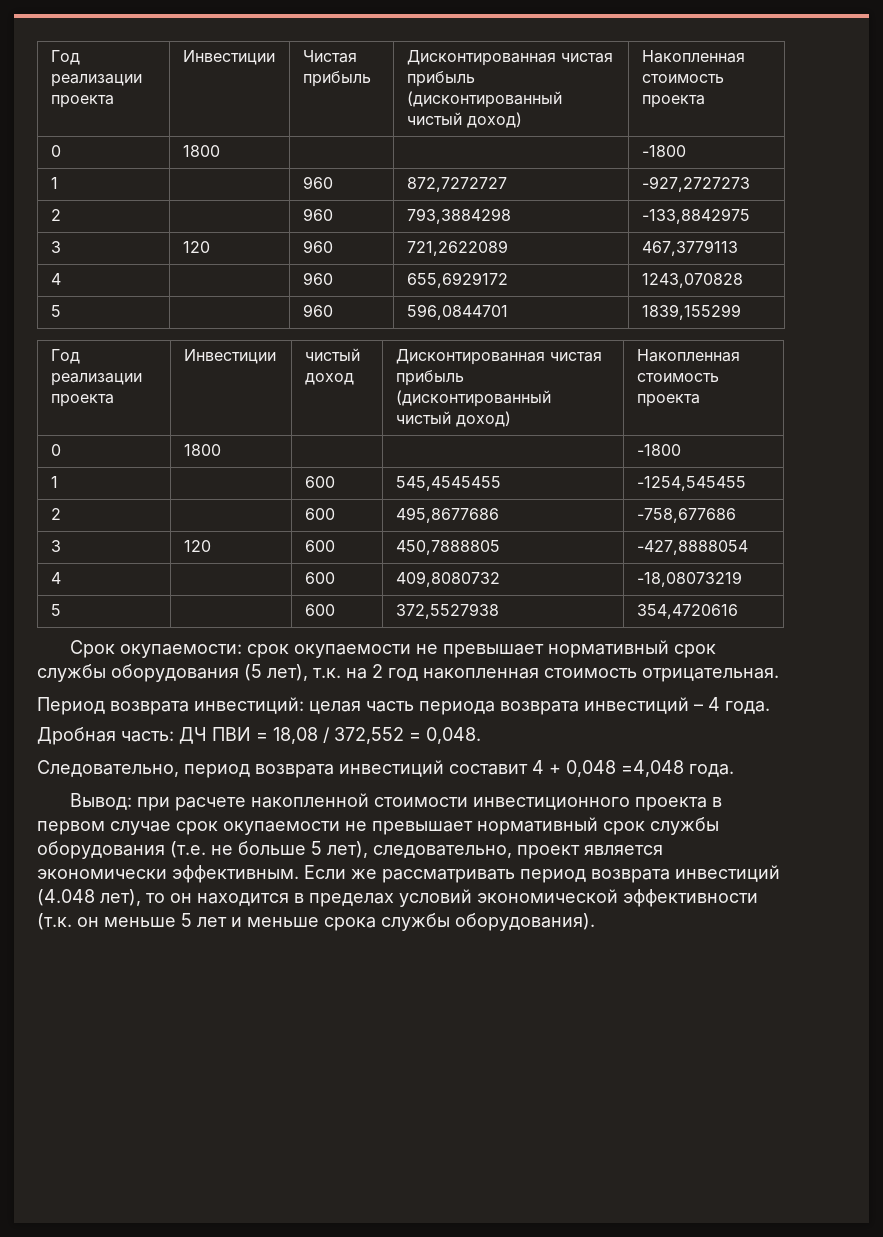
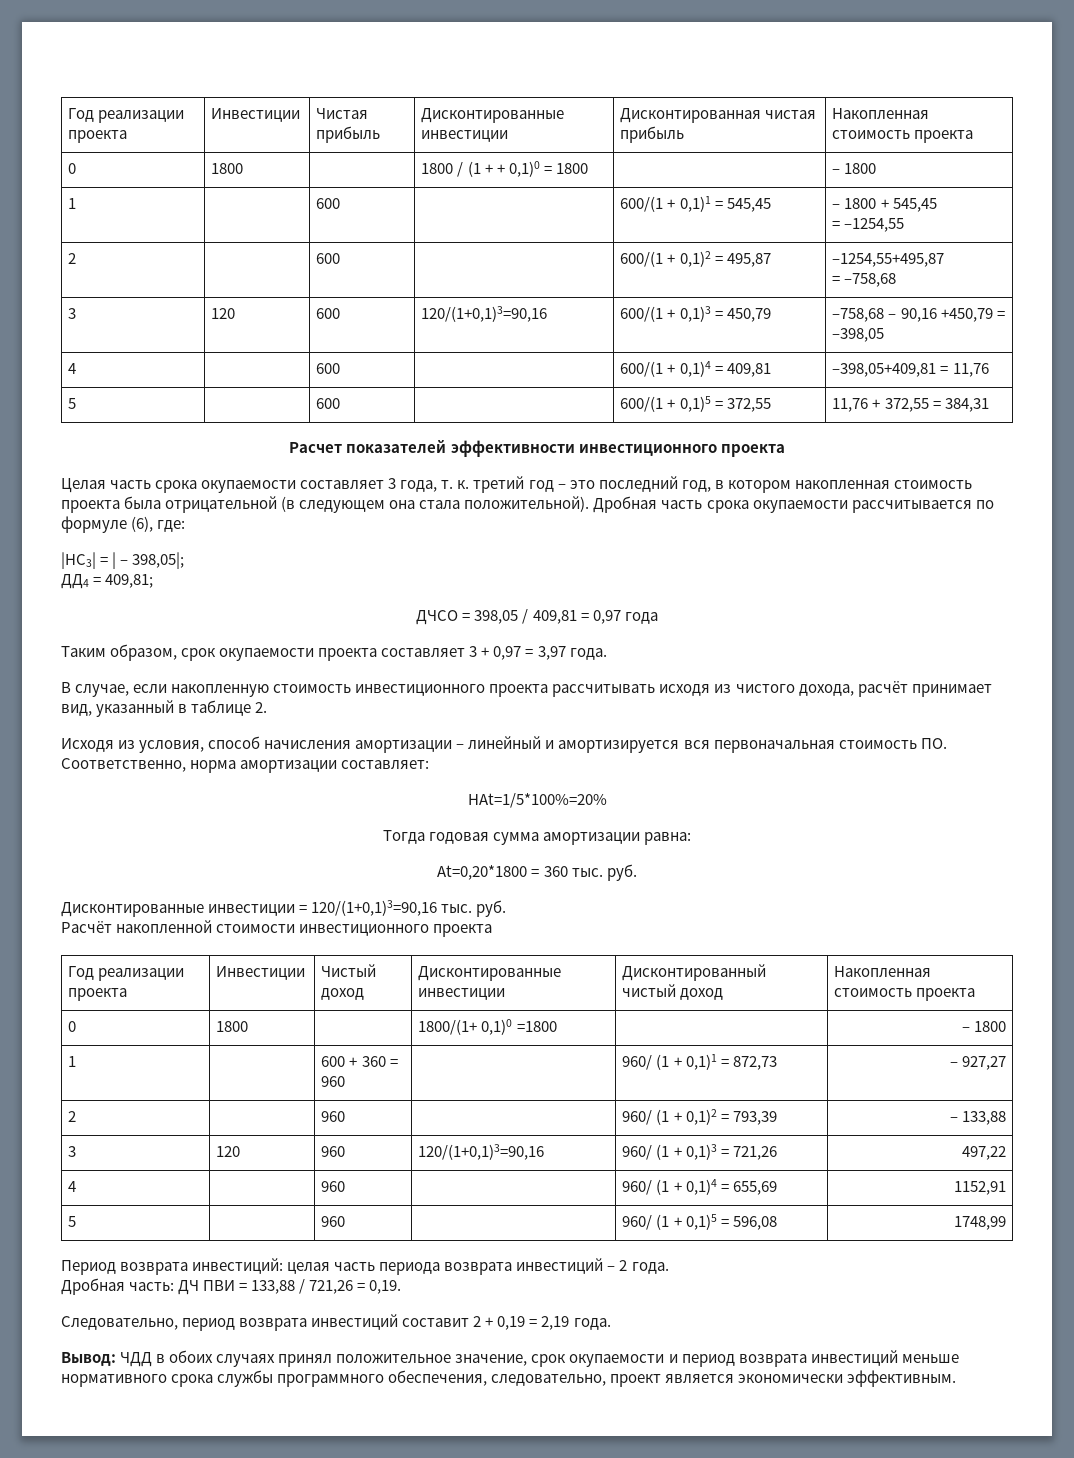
[406,50,613,66] [406,71,475,87] [406,91,562,108] [406,112,522,128] [641,50,745,63] [641,74,724,83] [641,95,705,108] [50,145,61,157] [182,145,220,157] [641,145,686,157] [50,177,58,189] [302,176,333,189] [406,177,507,192] [641,176,750,192] [50,209,61,221] [302,208,333,221] [406,208,511,224] [641,208,750,224] [50,241,61,253] [182,241,210,253] [302,240,333,253] [406,240,508,256] [641,240,738,256] [50,273,61,285] [302,272,333,285] [406,272,508,288] [641,273,743,288] [50,305,61,317] [302,304,333,317] [406,304,508,320] [641,304,741,320] [50,349,80,364] [50,373,142,386] [50,394,114,407] [183,349,276,364] [304,348,360,361] [304,373,354,385] [395,349,602,365] [395,370,464,386] [395,390,551,407] [395,411,511,427] [636,349,740,362] [636,373,719,382] [636,394,700,407] [50,444,61,456] [183,444,221,456] [636,444,681,456] [50,476,58,488] [304,476,335,488] [395,476,501,491] [636,476,746,491] [50,508,61,520] [304,508,335,520] [395,507,499,523] [636,508,736,523] [50,540,61,552] [183,540,211,552] [304,540,335,552] [395,540,500,555] [636,540,748,555] [50,572,61,584] [304,572,335,584] [395,571,500,587] [636,571,742,587] [50,604,61,616] [304,604,335,616] [395,603,499,619] [636,604,738,619] [70,640,717,658] [37,664,779,682] | Дисконтированная чистая прибыль (дисконтированный чистый доход) | Накопленная стоимость проекта // 0 | 1800 | | | -1800 // 1 | | 960 | 872,7272727 | -927,2727273 // 2 | | 960 | 793,3884298 | -133,8842975 // 3 | 120 | 960 | 721,2622089 | 467,3779113 // 4 | | 960 | 655,6929172 | 1243,070828 // 5 | | 960 | 596,0844701 | 1839,155299 // Год реализации проекта | Инвестиции | чистый доход | Дисконтированная чистая прибыль (дисконтированный чистый доход) | Накопленная стоимость проекта // 0 | 1800 | | | -1800 // 1 | | 600 | 545,4545455 | -1254,545455 // 2 | | 600 | 495,8677686 | -758,677686 // 3 | 120 | 600 | 450,7888805 | -427,8888054 // 4 | | 600 | 409,8080732 | -18,08073219 // 5 | | 600 | 372,5527938 | 354,4720616 // Срок окупаемости: срок окупаемости не превышает нормативный срок службы оборудования (5 лет), т.к. на 2 год накопленная стоимость отрицательная. -> [421,108,565,123] [421,130,509,142] [620,108,817,123] [620,126,685,143] [832,108,930,119] [832,130,974,143] [68,163,77,174] [211,163,244,174] [421,161,588,177] [832,163,877,174] [68,198,77,209] [316,198,341,209] [620,196,771,212] [832,198,937,212] [832,218,905,232] [68,253,77,264] [316,253,341,264] [620,251,771,267] [832,253,945,267] [832,273,897,287] [68,308,77,319] [211,308,236,319] [316,308,341,319] [421,306,548,322] [620,306,771,322] [832,308,1005,322] [832,328,885,342] [68,363,77,374] [316,363,341,374] [620,361,771,377] [832,363,989,377] [68,398,77,409] [316,398,341,409] [620,396,771,412] [832,398,989,412] [289,440,785,457] [61,476,972,493] [61,496,994,513] [61,516,186,533] [61,552,185,569] [61,574,154,589] [416,609,658,625] [61,644,607,661] [61,681,992,697] [61,700,268,717] [61,736,947,753] [61,758,430,773] [467,793,607,808] [382,830,692,845] [437,864,637,881] [61,900,507,917] [61,920,493,937] [68,966,185,981] [68,988,128,1001] [216,966,306,980] [321,964,377,977] [321,988,365,1000] [418,966,562,981] [418,988,506,1000] [622,964,767,981] [622,984,724,1000] [834,966,932,977] [834,988,976,1001] [68,1021,77,1032] [216,1021,249,1032] [418,1019,557,1035] [961,1021,1006,1032] [68,1056,77,1067] [321,1056,398,1067] [321,1076,346,1087] [622,1054,777,1070] [949,1056,1006,1070] [68,1111,77,1122] [321,1111,346,1122] [622,1109,777,1125] [949,1111,1006,1125] [68,1146,77,1157] [216,1146,241,1157] [321,1146,346,1157] [418,1144,545,1160] [622,1144,777,1160] [961,1146,1006,1160] [68,1181,77,1192] [321,1181,346,1192] [622,1179,777,1195] [953,1181,1006,1195] [68,1216,77,1227] [321,1216,346,1227] [622,1214,777,1230] [953,1216,1006,1230] | Дисконтированные инвестиции | Дисконтированная чистая прибыль | Накопленная стоимость проекта // 0 | 1800 | | 1800 / (1 + + 0,1)0 = 1800 | | – 1800 // 1 | | 600 | | 600/(1 + 0,1)1 = 545,45 | – 1800 + 545,45 // = –1254,55 // 2 | | 600 | | 600/(1 + 0,1)2 = 495,87 | –1254,55+495,87 // = –758,68 // 3 | 120 | 600 | 120/(1+0,1)3=90,16 | 600/(1 + 0,1)3 = 450,79 | –758,68 – 90,16 +450,79 = –398,05 // 4 | | 600 | | 600/(1 + 0,1)4 = 409,81 | –398,05+409,81 = 11,76 // 5 | | 600 | | 600/(1 + 0,1)5 = 372,55 | 11,76 + 372,55 = 384,31 // Расчет показателей эффективности инвестиционного проекта // Целая часть срока окупаемости составляет 3 года, т. к. третий год – это последний год, в котором накопленная стоимость проекта была отрицательной (в следующем она стала положительной). Дробная часть срока окупаемости рассчитывается по формуле (6), где: // |НС3| = | – 398,05|; // ДД4 = 409,81; // ДЧСО = 398,05 / 409,81 = 0,97 года // Таким образом, срок окупаемости проекта составляет 3 + 0,97 = 3,97 года. // В случае, если накопленную стоимость инвестиционного проекта рассчитывать исходя из чистого дохода, расчёт принимает вид, указанный в таблице 2. // Исходя из условия, способ начисления амортизации – линейный и амортизируется вся первоначальная стоимость ПО. Соответственно, норма амортизации составляет: // НАt=1/5*100%=20% // Тогда годовая сумма амортизации равна: // Аt=0,20*1800 = 360 тыс. руб. // Дисконтированные инвестиции = 120/(1+0,1)3=90,16 тыс. руб. // Расчёт накопленной стоимости инвестиционного проекта // Год реализации проекта | Инвестиции | Чистый доход | Дисконтированные инвестиции | Дисконтированный чистый доход | Накопленная стоимость проекта // 0 | 1800 | | 1800/(1+ 0,1)0 =1800 | | – 1800 // 1 | | 600 + 360 = 960 | | 960/ (1 + 0,1)1 = 872,73 | – 927,27 // 2 | | 960 | | 960/ (1 + 0,1)2 = 793,39 | – 133,88 // 3 | 120 | 960 | 120/(1+0,1)3=90,16 | 960/ (1 + 0,1)3 = 721,26 | 497,22 // 4 | | 960 | | 960/ (1 + 0,1)4 = 655,69 | 1152,91 // 5 | | 960 | | 960/ (1 + 0,1)5 = 596,08 | 1748,99
[708,697,720,711] 4 -> [619,1260,628,1271] 2
[273,727,481,744] 18,08 / 372,552 = 0,048. -> [251,1279,402,1294] 133,88 / 721,26 = 0,19.
[532,760,734,777] [70,793,723,811] [37,817,719,835] [37,841,368,859] 4 + 0,048 =4,048 года. // Вывод: при расчете накопленной стоимости инвестиционного проекта в первом случае срок окупаемости не превышает нормативный срок службы оборудования (т.е. не больше 5 лет), -> [473,1316,611,1330] [61,1350,959,1367] [61,1370,488,1387] 2 + 0,19 = 2,19 года. // Вывод: ЧДД в обоих случаях принял положительное значение, срок окупаемости и период возврата инвестиций меньше нормативного срока службы программного обеспечения,
[304,865,780,883] [37,889,758,907] [37,913,595,931] Если же рассматривать период возврата инвестиций (4.048 лет), то он находится в пределах условий экономической эффективности (т.к. он меньше 5 лет и меньше срока службы оборудования). -> (957, 1378) none

